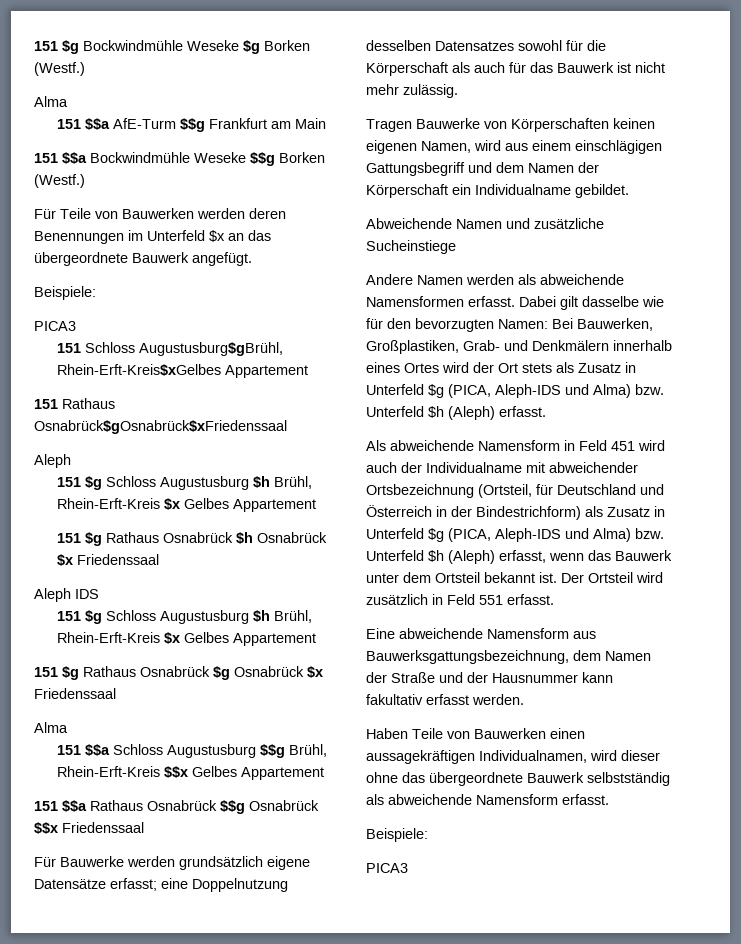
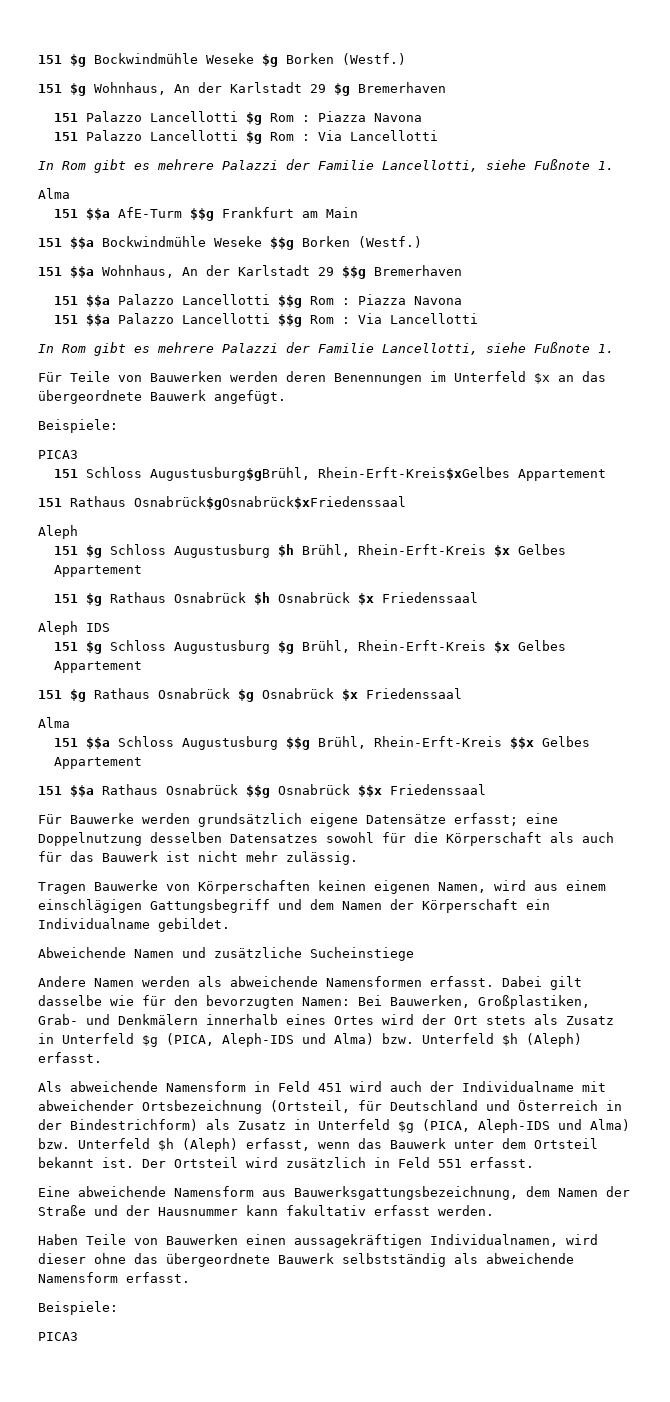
(85, 69) none -> [38,82,446,96] [54,111,423,125] [54,130,439,144] [38,159,614,173] // 151 $g Wohnhaus, An der Karlstadt 29 $g Bremerhaven // 151 Palazzo Lancellotti $g Rom : Piazza Navona // 151 Palazzo Lancellotti $g Rom : Via Lancellotti // In Rom gibt es mehrere Palazzi der Familie Lancellotti, siehe Fußnote 1.
(85, 181) none -> [38,265,462,279] [54,294,463,308] [54,313,479,327] [38,342,614,356] // 151 $$a Wohnhaus, An der Karlstadt 29 $$g Bremerhaven // 151 $$a Palazzo Lancellotti $$g Rom : Piazza Navona // 151 $$a Palazzo Lancellotti $$g Rom : Via Lancellotti // In Rom gibt es mehrere Palazzi der Familie Lancellotti, siehe Fußnote 1.
[252,610,270,622] $h -> [278,641,295,654] $g

